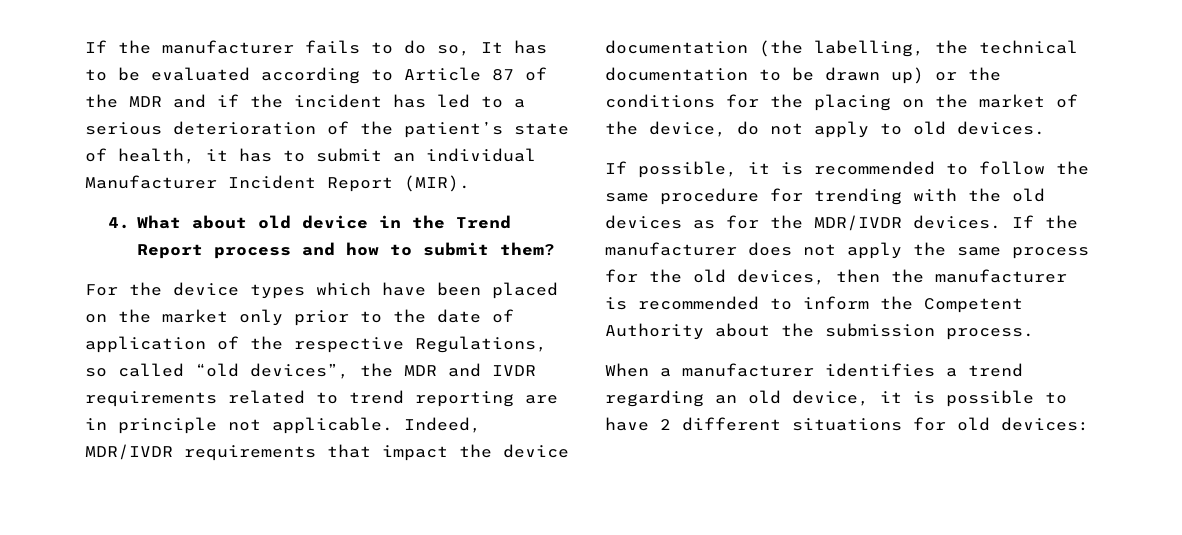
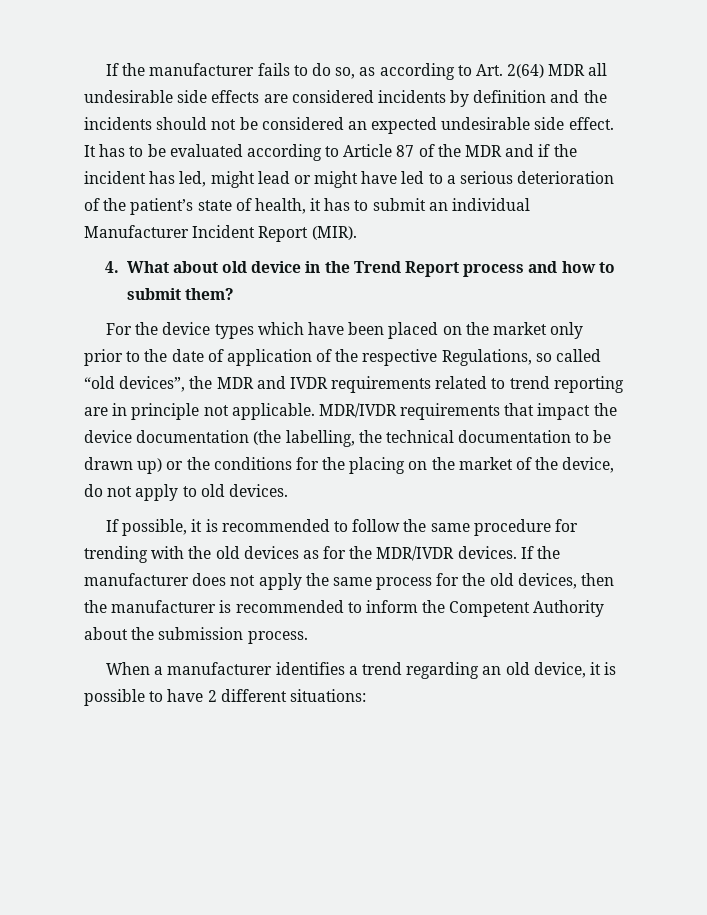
(470, 50) none -> [359,63,608,80] [84,90,607,107] [84,117,614,134] as according to Art. 2(64) MDR all undesirable side effects are considered incidents by definition and the incidents should not be considered an expected undesirable side effect.
(426, 101) none -> [179,171,398,188] led, might lead or might have
[404,417,481,433] Indeed, -> (315, 411) none
[792,417,1089,431] situations for old devices: -> [289,689,366,702] situations:

